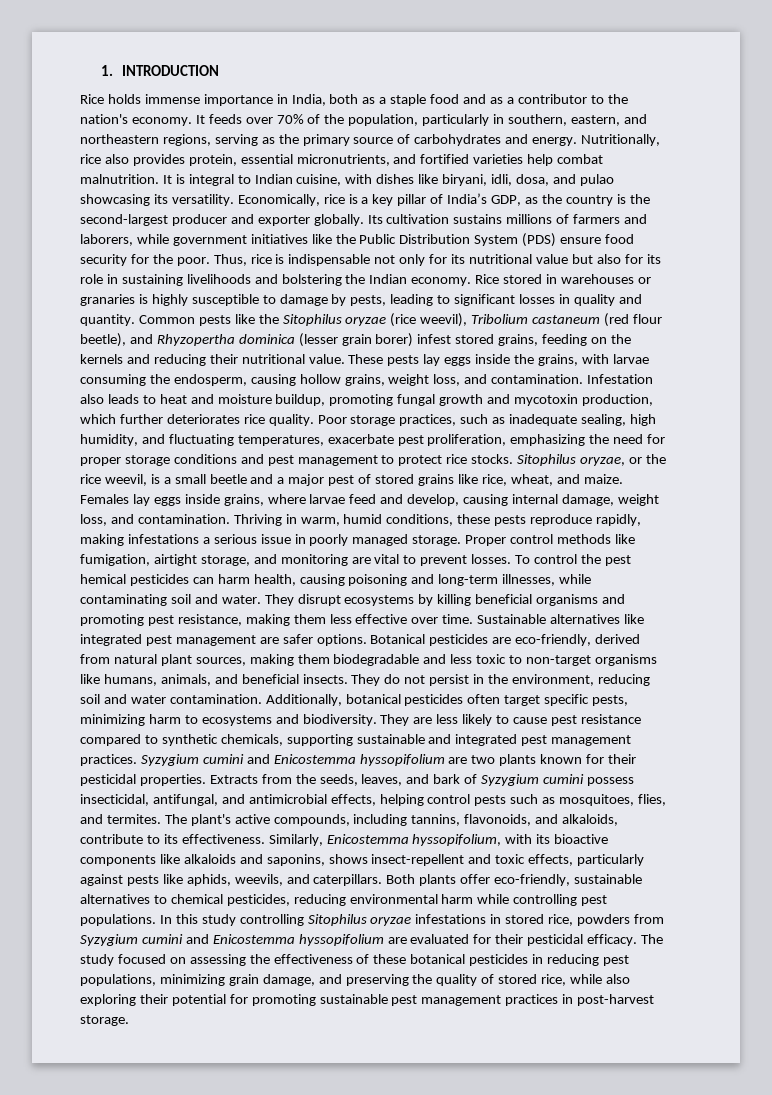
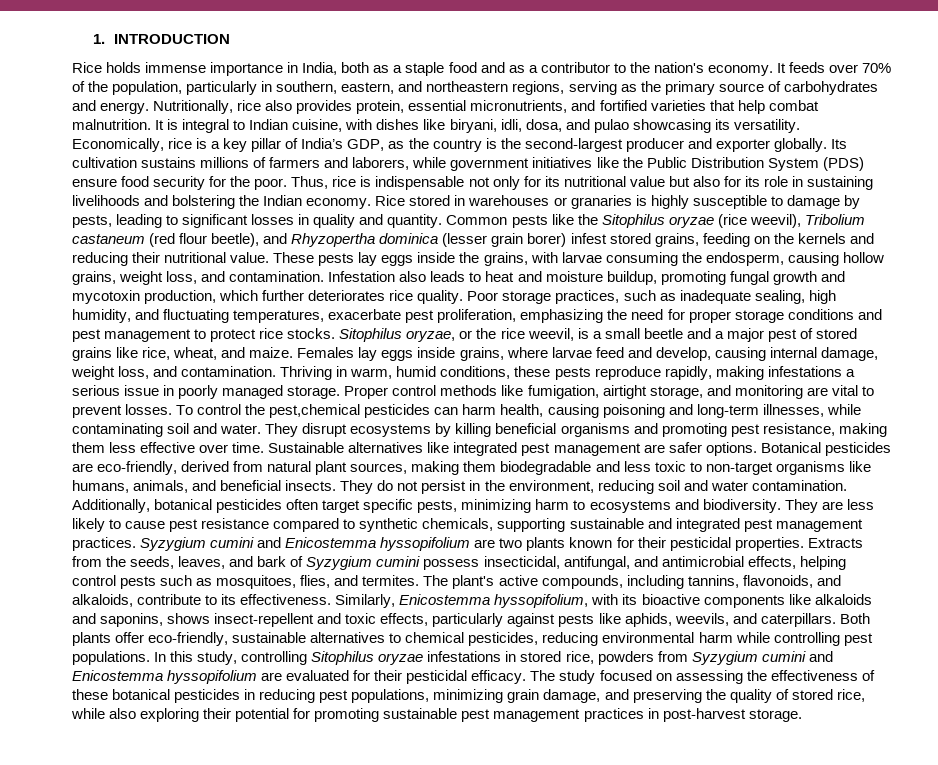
(524, 159) none -> [709,100,735,111] that
[604,555,631,566] [80,574,126,584] pest hemical -> [269,404,361,418] pest,chemical
[201,914,236,926] study -> [197,651,238,665] study,

